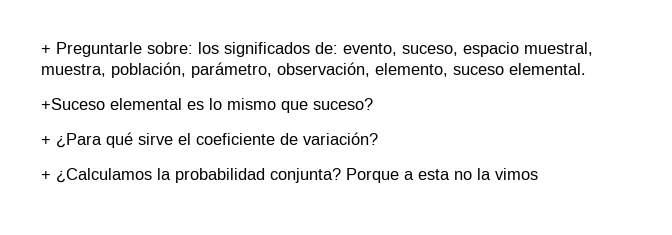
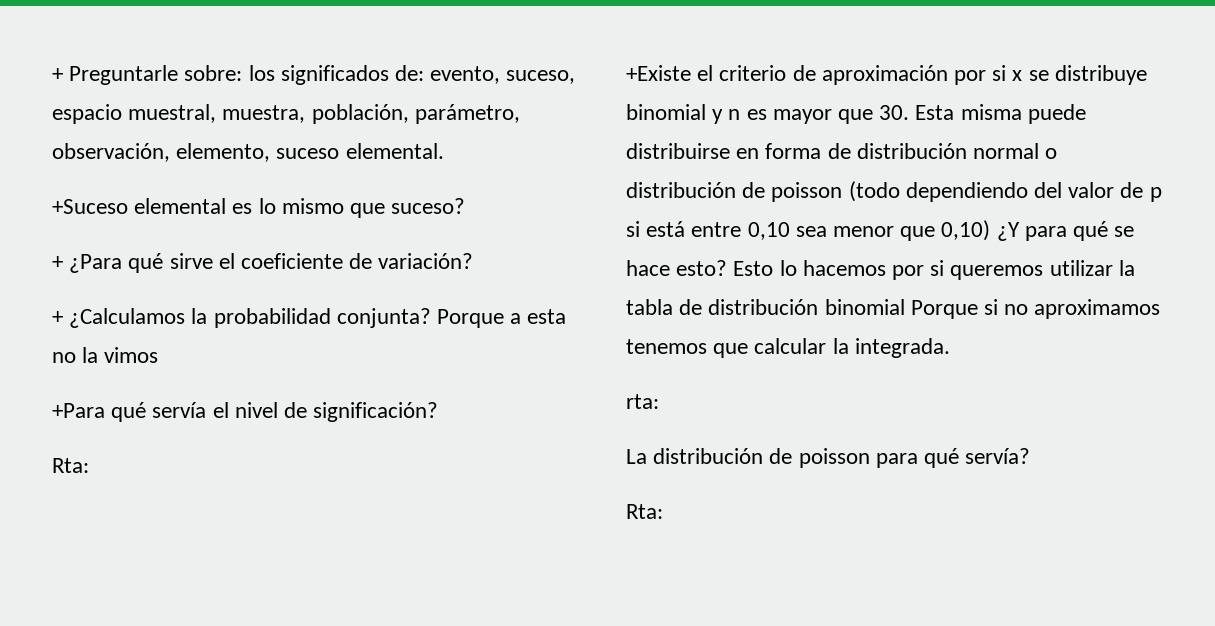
(538, 174) none -> [52,402,439,422] [52,458,89,473] [626,65,1147,85] [626,104,1086,124] [626,143,1058,159] [626,181,1162,202] [626,220,1135,241] [626,260,1135,280] [626,299,1161,319] [626,338,950,358] [626,394,659,409] [626,448,1031,468] [626,504,663,519] // +Para qué servía el nivel de significación? // Rta: // +Existe el criterio de aproximación por si x se distribuye binomial y n es mayor que 30. Esta misma puede distribuirse en forma de distribución normal o distribución de poisson (todo dependiendo del valor de p si está entre 0,10 sea menor que 0,10) ¿Y para qué se hace esto? Esto lo hacemos por si queremos utilizar la tabla de distribución binomial Porque si no aproximamos tenemos que calcular la integrada. // rta: // La distribución de poisson para qué servía? // Rta:

